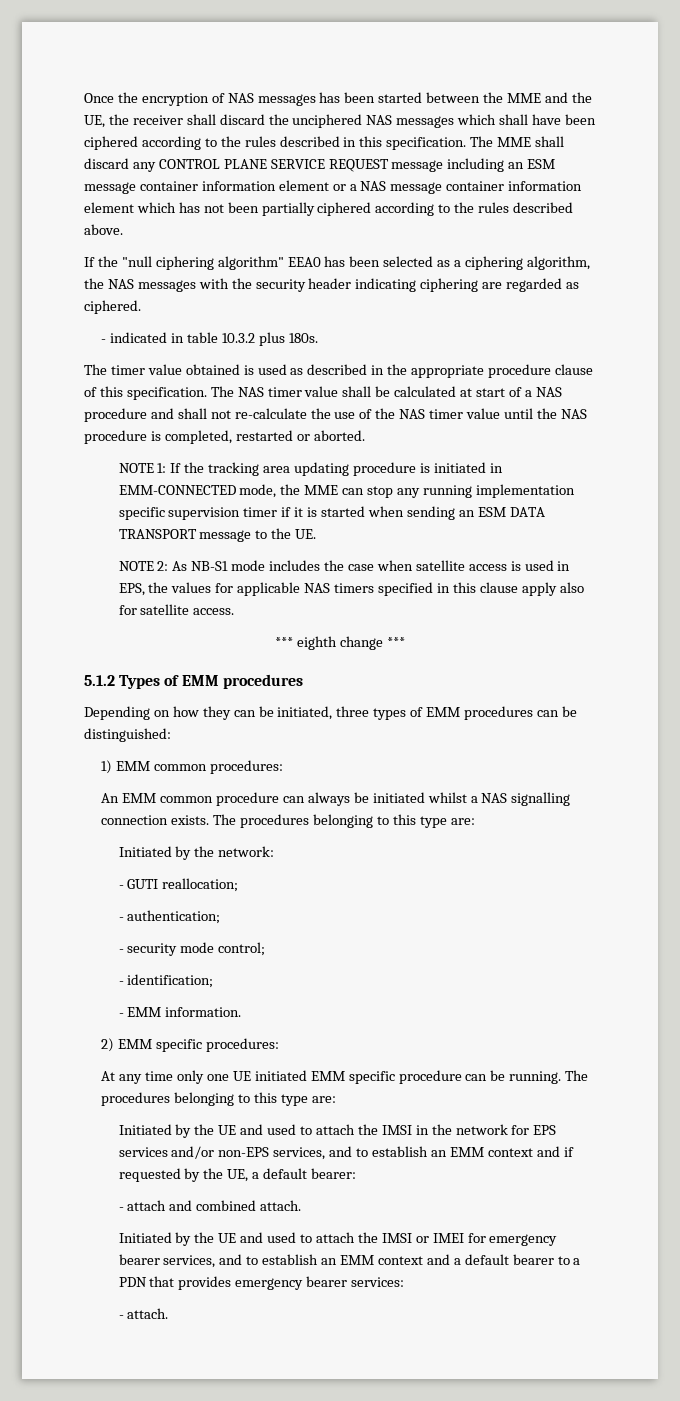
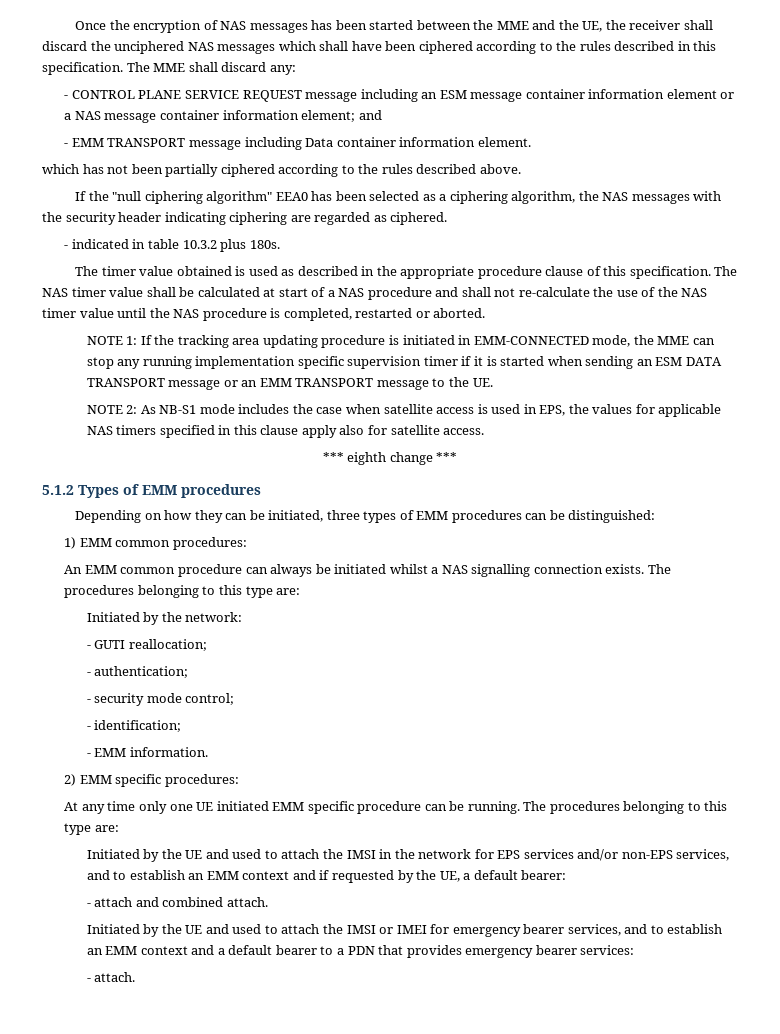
[132,162,156,172] any -> [269,65,296,75] [64,95,69,99] any: // -
[84,202,134,213] element -> [301,110,382,122] [64,137,531,150] element; and // - EMM TRANSPORT message including Data container information element. //
(252, 536) none -> [223,378,429,390] or an EMM TRANSPORT message

